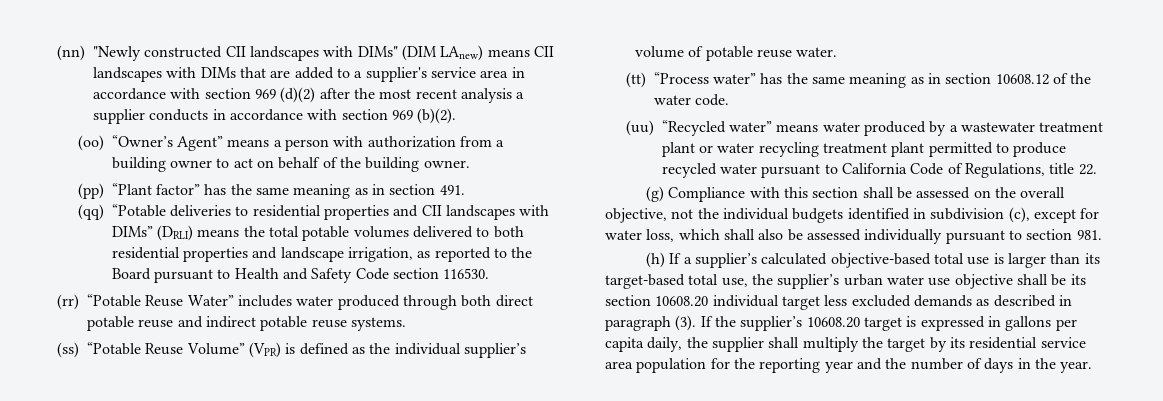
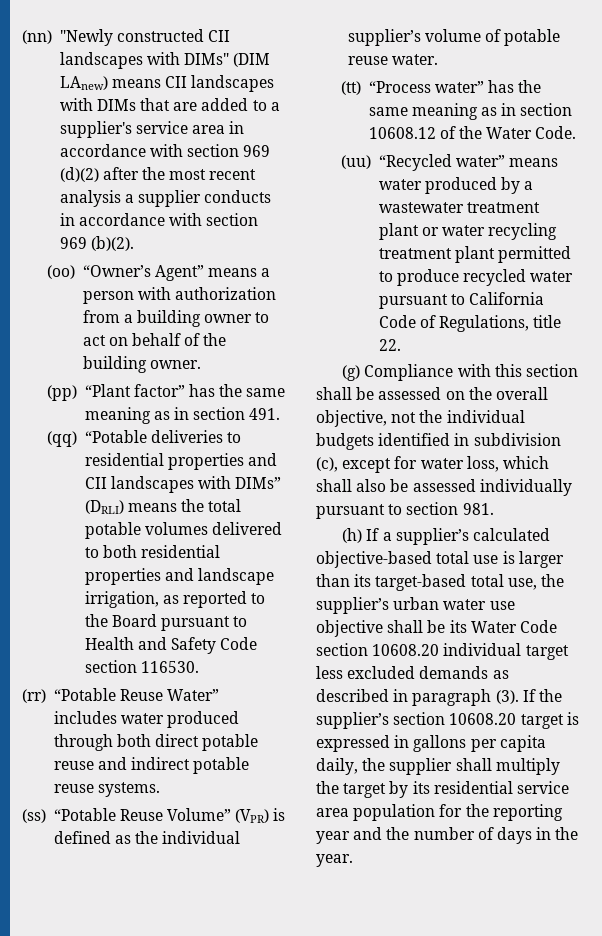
[653,94,729,106] water code. -> [486,126,577,139] Water Code.
(1086, 279) none -> [470,620,557,633] Water Code
(803, 323) none -> [393,712,446,725] section

